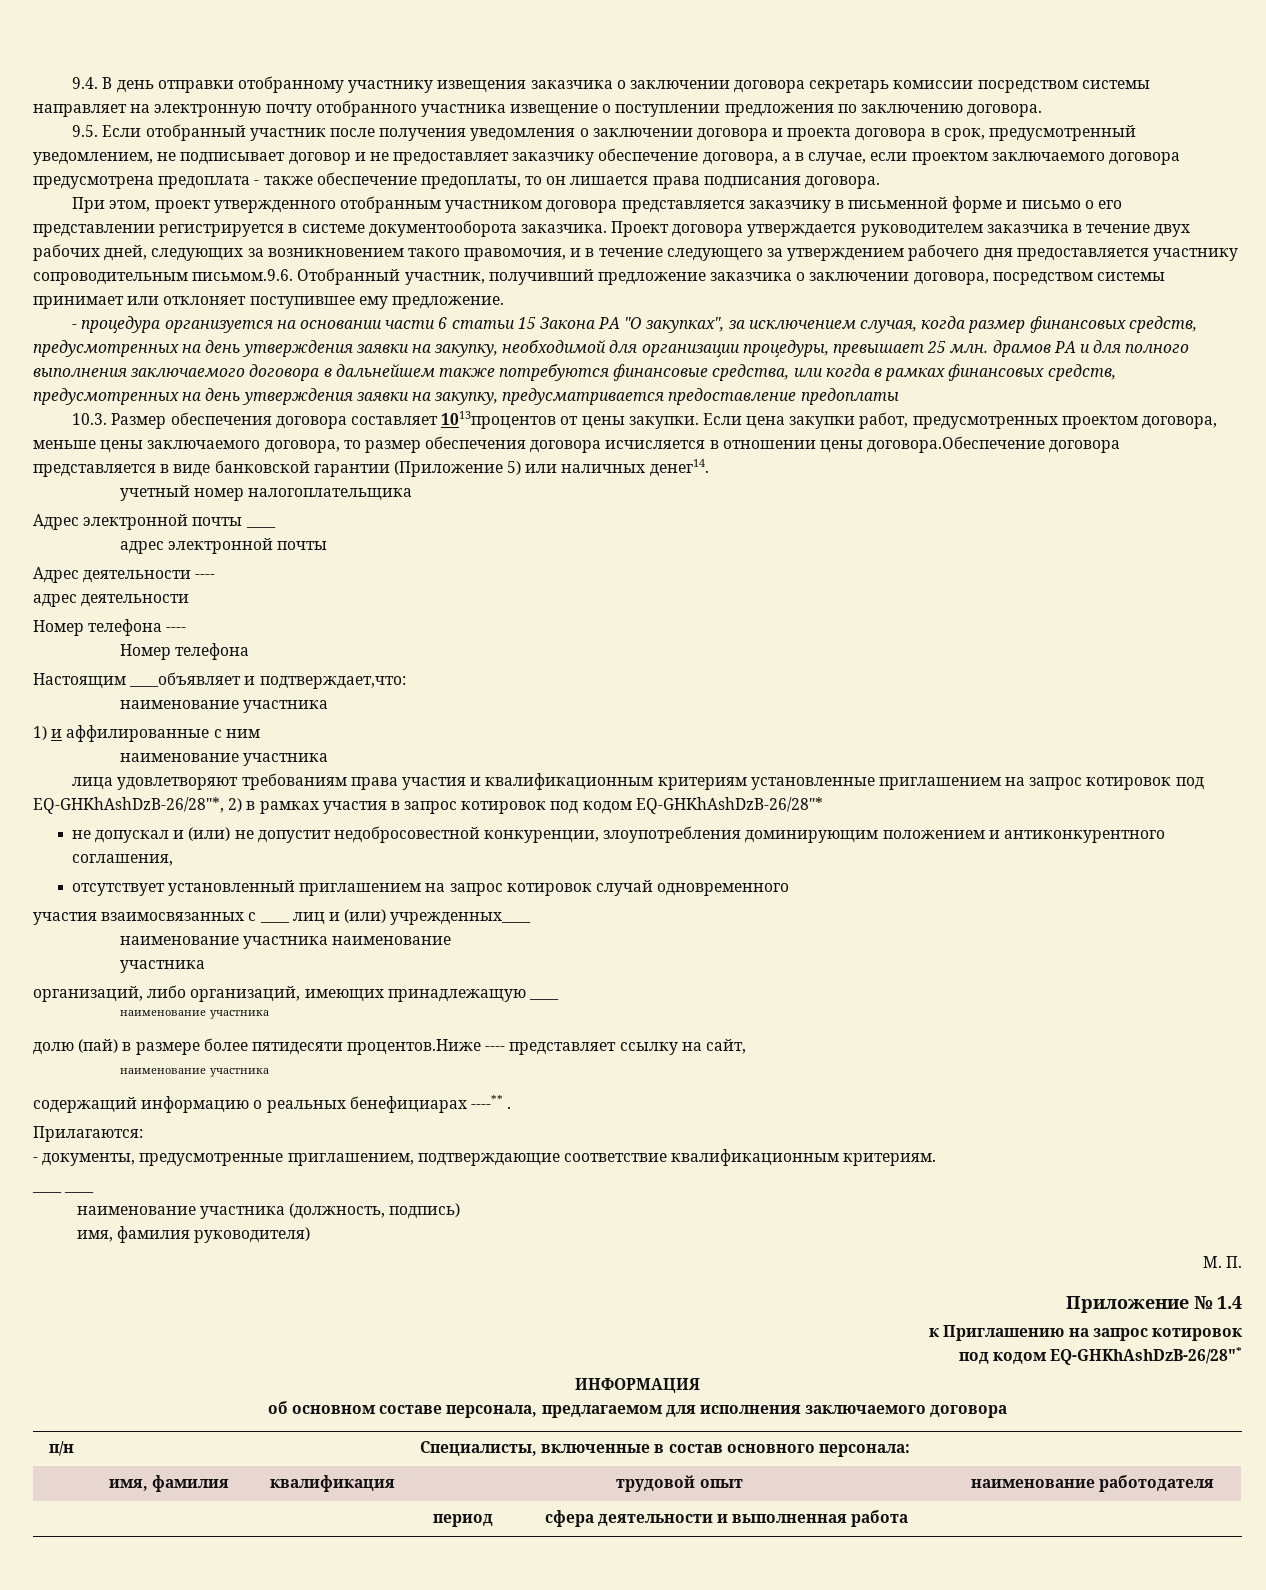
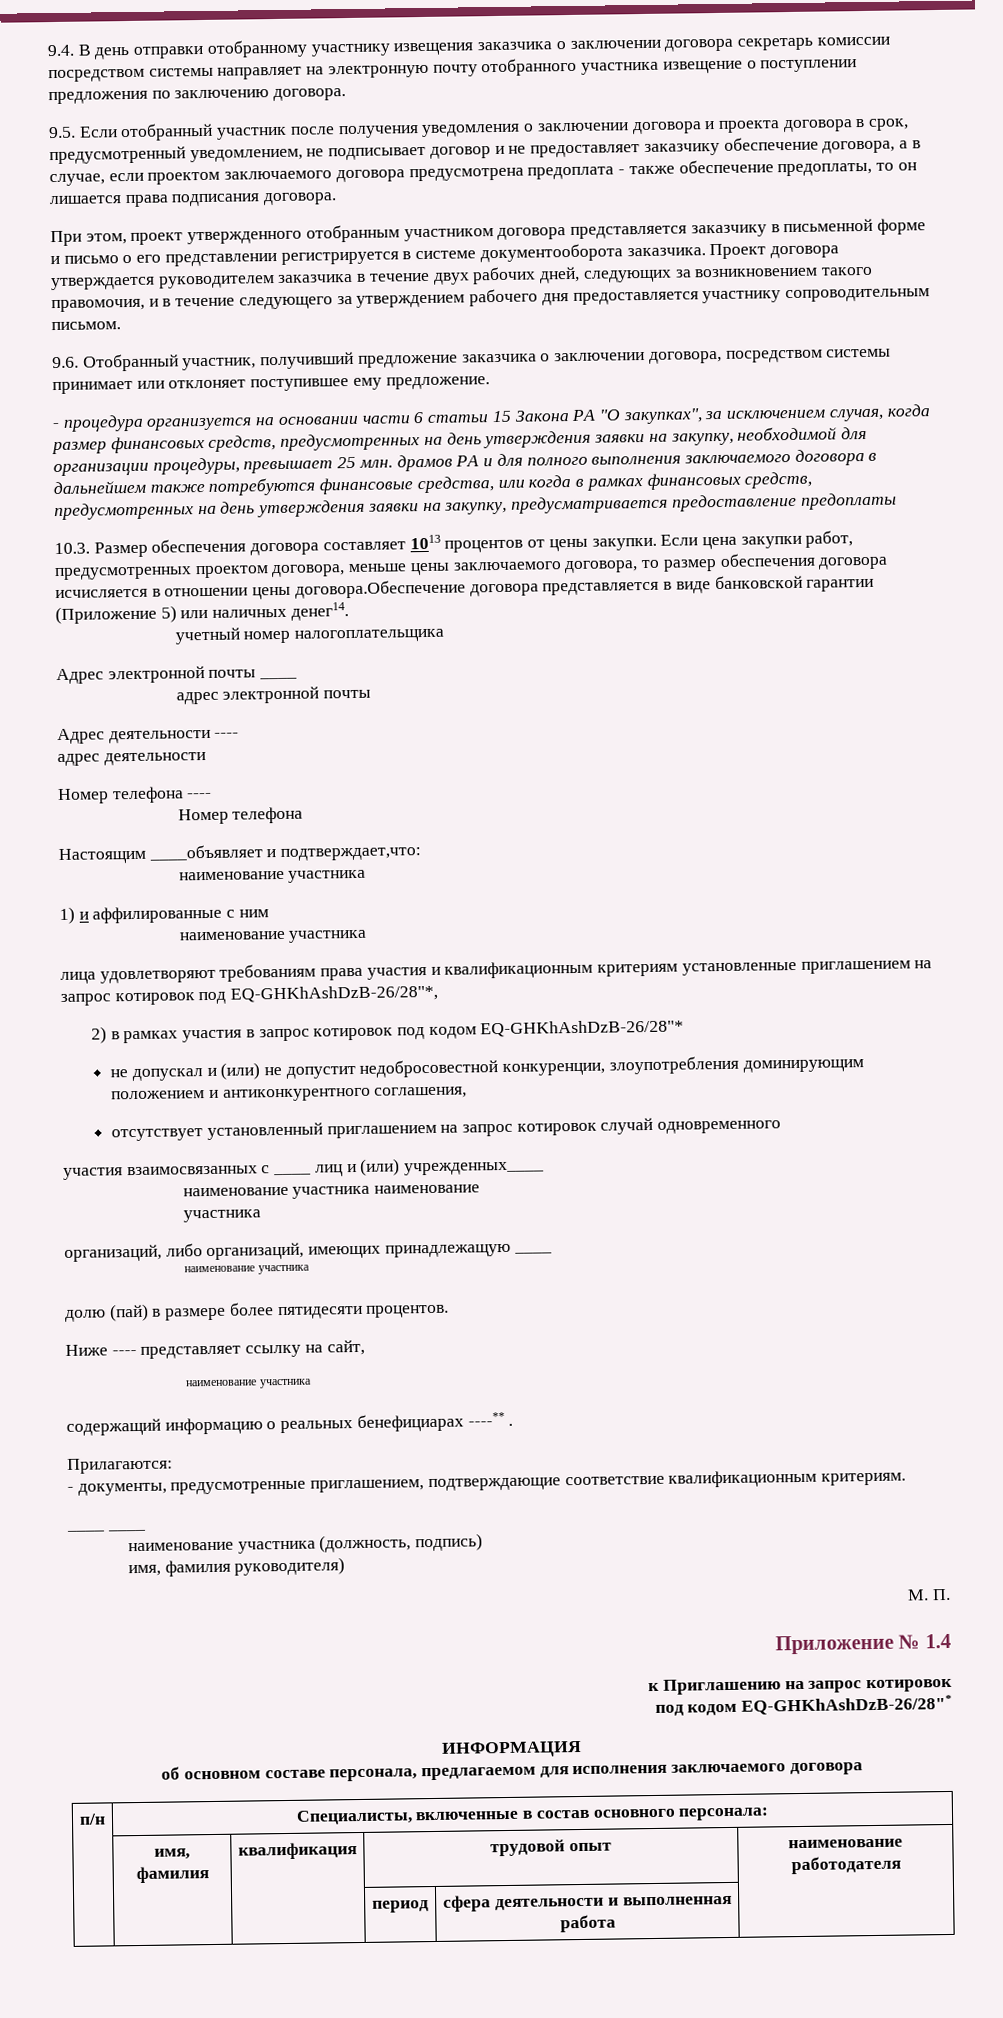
[192,269,294,281] письмом.9.6. -> [51,321,121,331] [52,356,79,369] письмом. // 9.6.
[441,411,557,429] 1013процентов -> [409,534,524,553] 1013 процентов
(224, 805) none -> (439, 993) //
[347,1039,482,1055] процентов.Ниже -> [366,1304,450,1318] [65,1344,108,1356] процентов. // Ниже

